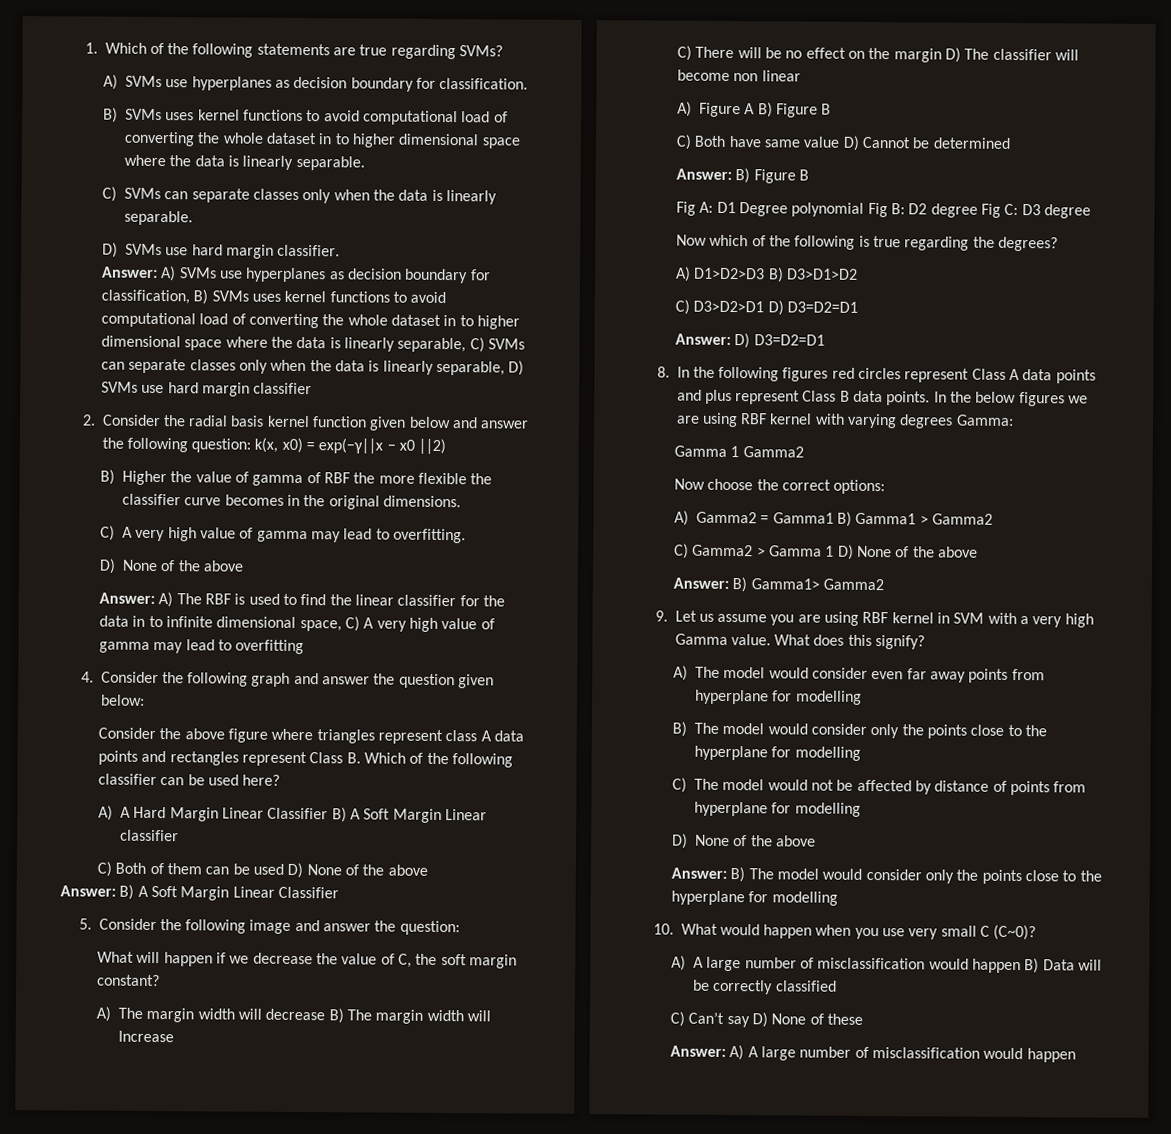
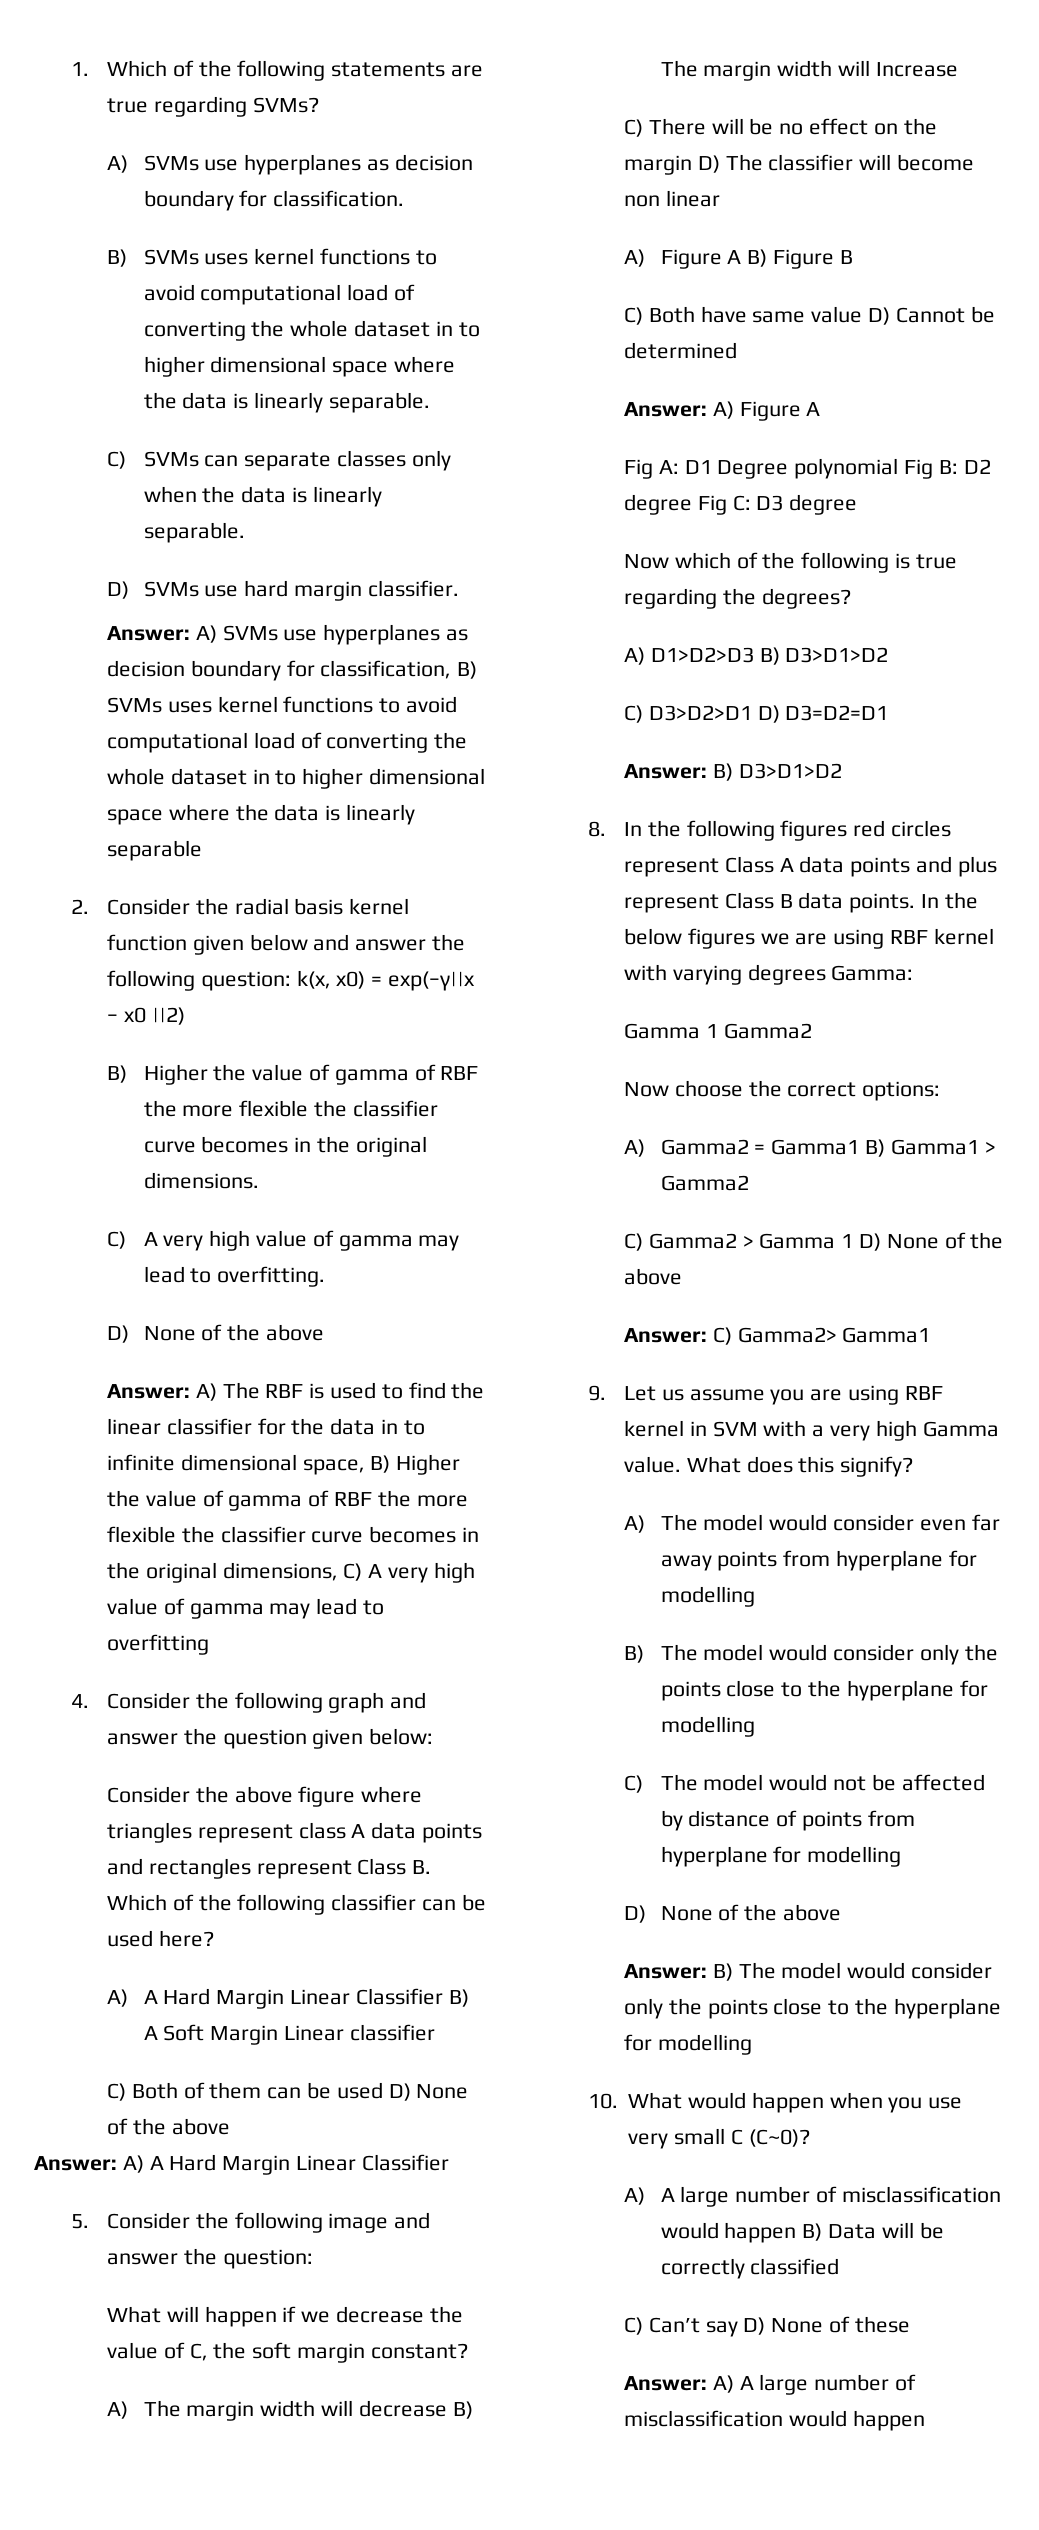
[397,337,525,353] [101,358,525,376] [101,381,313,397] separable, C) SVMs can separate classes only when the data is linearly separable, D) SVMs use hard margin classifier -> [107,840,203,861] separable
(342, 626) none -> [370,1454,461,1475] [107,1490,468,1511] [107,1526,480,1543] [107,1562,338,1583] B) Higher the value of gamma of RBF the more flexible the classifier curve becomes in the original dimensions,
[119,884,178,900] B) A Soft -> [122,2154,217,2173] A) A Hard
[735,168,809,184] B) Figure B -> [712,401,821,421] A) Figure A
[734,333,825,349] D) D3=D2=D1 -> [712,763,842,781] B) D3>D1>D2
[732,577,884,593] B) Gamma1> Gamma2 -> [712,1327,931,1345] C) Gamma2> Gamma1

